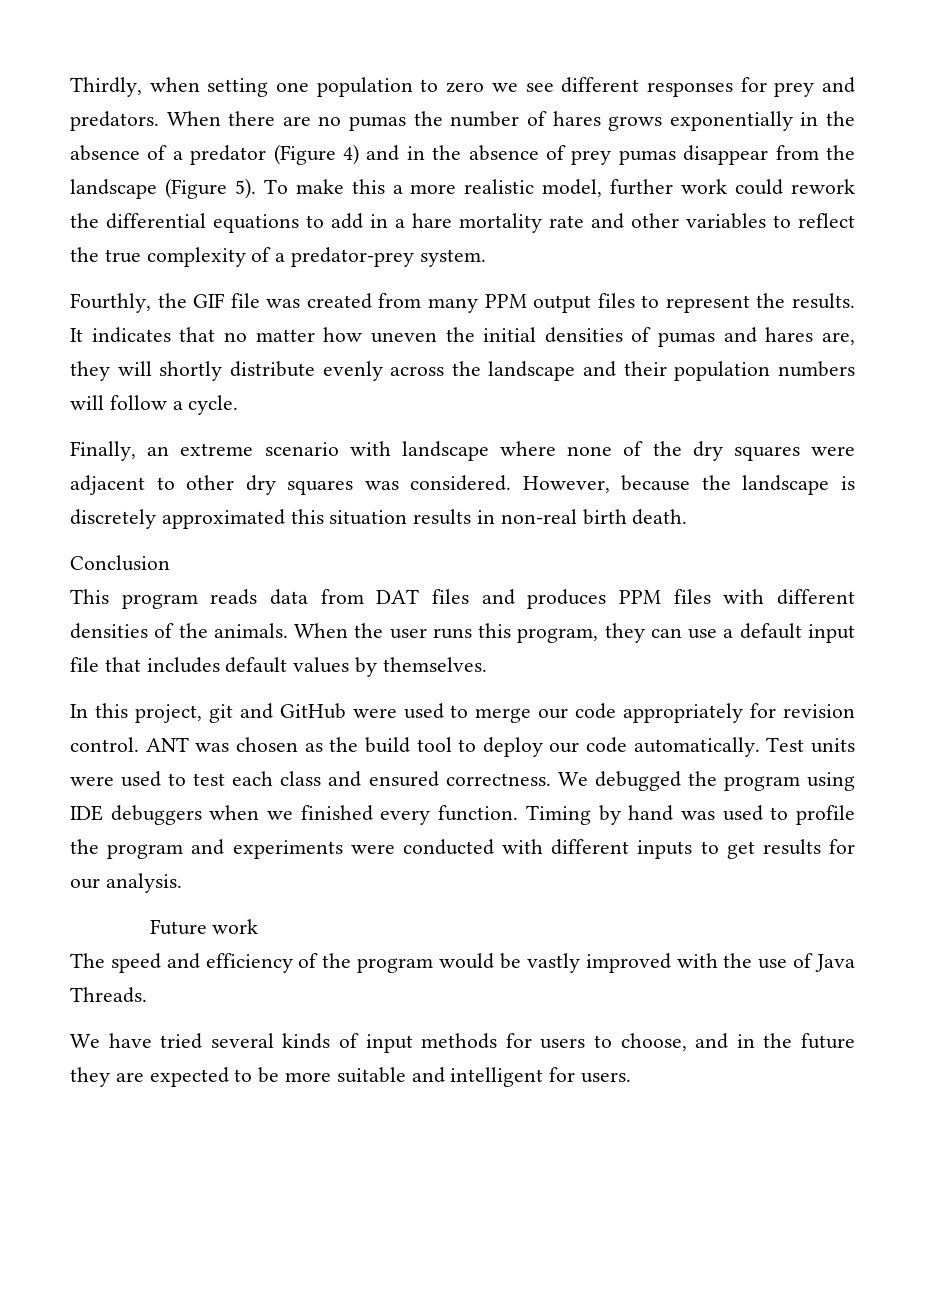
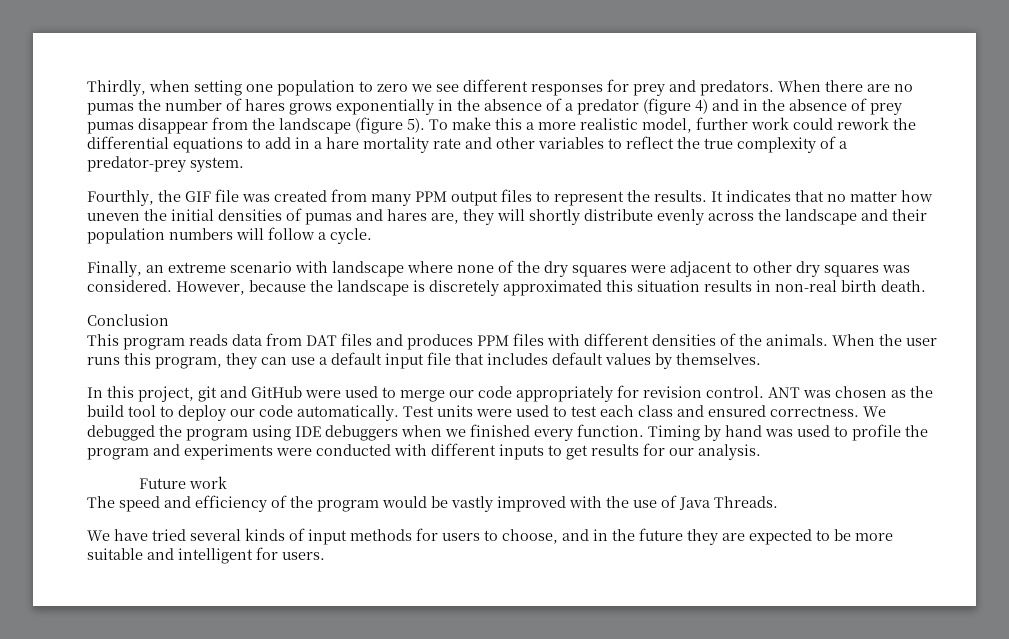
[273,144,336,165] (Figure -> [643,98,691,115] (figure
[164,178,227,199] (Figure -> [355,117,403,134] (figure

